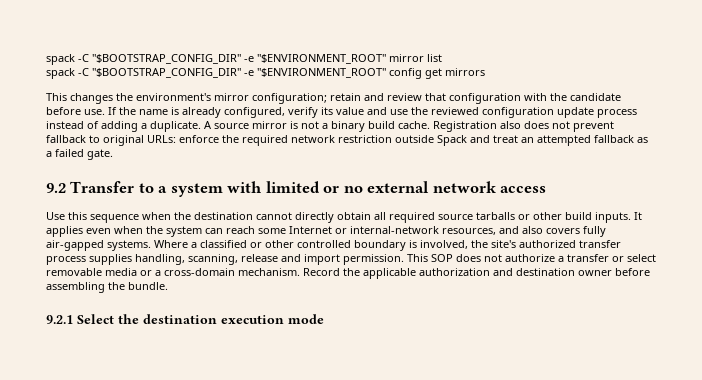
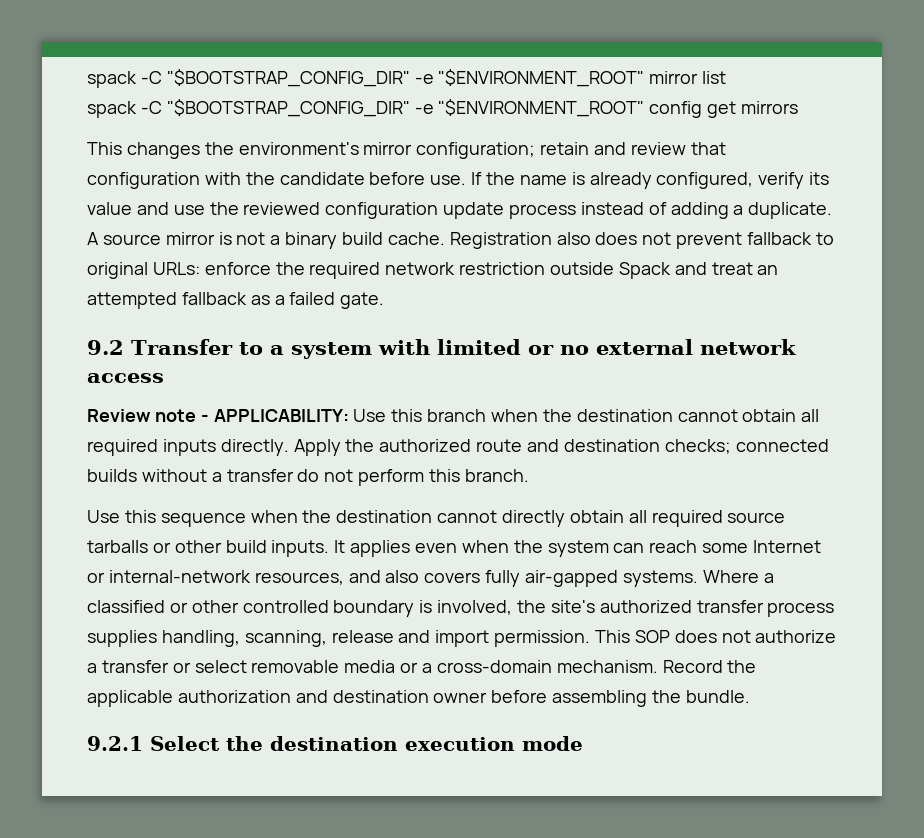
(547, 189) none -> [87,409,820,422] [87,439,829,456] [87,469,529,486] // Review note - APPLICABILITY: Use this branch when the destination cannot obtain all required inputs directly. Apply the authorized route and destination checks; connected builds without a transfer do not perform this branch.

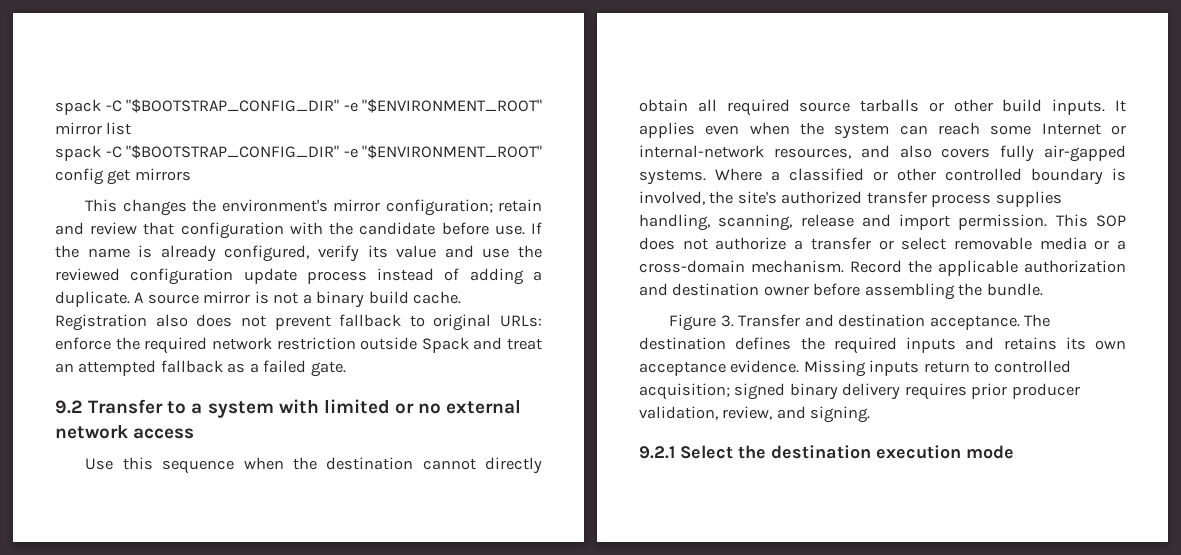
[87,409,820,422] [87,439,829,456] [87,469,529,486] // Review note - APPLICABILITY: Use this branch when the destination cannot obtain all required inputs directly. Apply the authorized route and destination checks; connected builds without a transfer do not perform this branch. -> (195, 433) none
(750, 696) none -> [669,314,1051,331] [639,337,1126,354] [639,360,1071,377] [639,383,1080,400] [639,406,871,423] // Figure 3. Transfer and destination acceptance. The destination defines the required inputs and retains its own acceptance evidence. Missing inputs return to controlled acquisition; signed binary delivery requires prior producer validation, review, and signing.

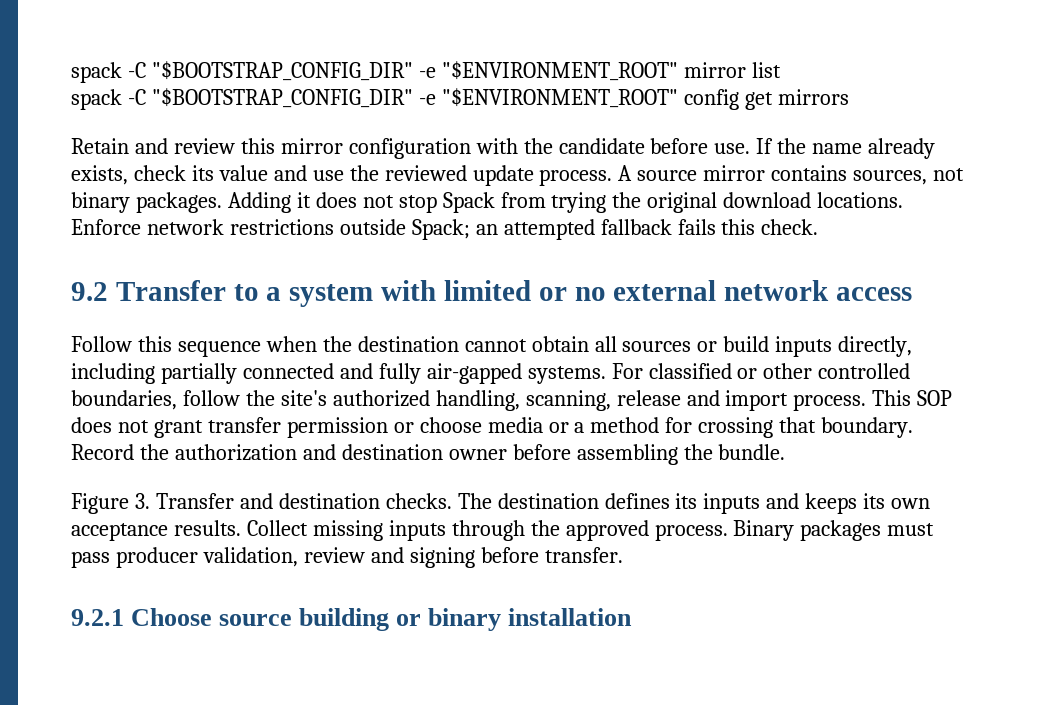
[85,199,542,216] [55,222,175,235] This changes the environment's mirror configuration; retain and review that -> [71,138,343,154] Retain and review this mirror
[138,245,359,262] is already configured, verify -> [868,138,936,159] [71,165,186,185] already exists, check
[130,268,542,285] [55,291,462,308] [55,314,542,331] [55,337,542,354] [55,360,346,377] configuration update process instead of adding a duplicate. A source mirror is not a binary build cache. Registration also does not prevent fallback to original URLs: enforce the required network restriction outside Spack and treat an attempted fallback as a failed gate. -> [472,165,965,186] [71,192,904,213] [71,219,819,240] update process. A source mirror contains sources, not binary packages. Adding it does not stop Spack from trying the original download locations. Enforce network restrictions outside Spack; an attempted fallback fails this check.
[85,458,114,470] Use -> [71,336,132,352] Follow
[485,457,542,474] directly -> (527, 345) none
[726,99,1126,116] [639,122,1126,139] [639,145,991,159] required source tarballs or other build inputs. It applies even when the system can reach some Internet or internal-network resources, and also covers -> [622,336,913,357] [71,363,373,384] sources or build inputs directly, including partially connected and
[715,168,780,181] Where a -> [611,363,643,379] For
[1031,168,1126,185] [639,191,1062,207] boundary is involved, the site's authorized transfer process supplies -> [71,390,430,410] boundaries, follow the site's authorized
[958,214,1048,230] permission. -> [793,394,867,411] process.
[715,237,1126,250] [639,260,844,273] authorize a transfer or select removable media or a cross-domain mechanism. -> [153,417,914,438] grant transfer permission or choose media or a method for crossing that boundary.
[938,260,1018,276] applicable -> (169, 452) none
[929,315,1020,330] acceptance. -> [385,493,452,509] checks.
[800,337,897,354] the required -> [675,493,698,509] its
[1003,337,1057,350] retains -> [805,493,858,514] keeps
[730,360,1071,377] [639,383,1080,400] [639,406,871,423] [639,445,1014,459] evidence. Missing inputs return to controlled acquisition; signed binary delivery requires prior producer validation, review, and signing. // 9.2.1 Select the destination execution mode -> [173,520,935,541] [71,547,623,568] [71,608,633,631] results. Collect missing inputs through the approved process. Binary packages must pass producer validation, review and signing before transfer. // 9.2.1 Choose source building or binary installation

